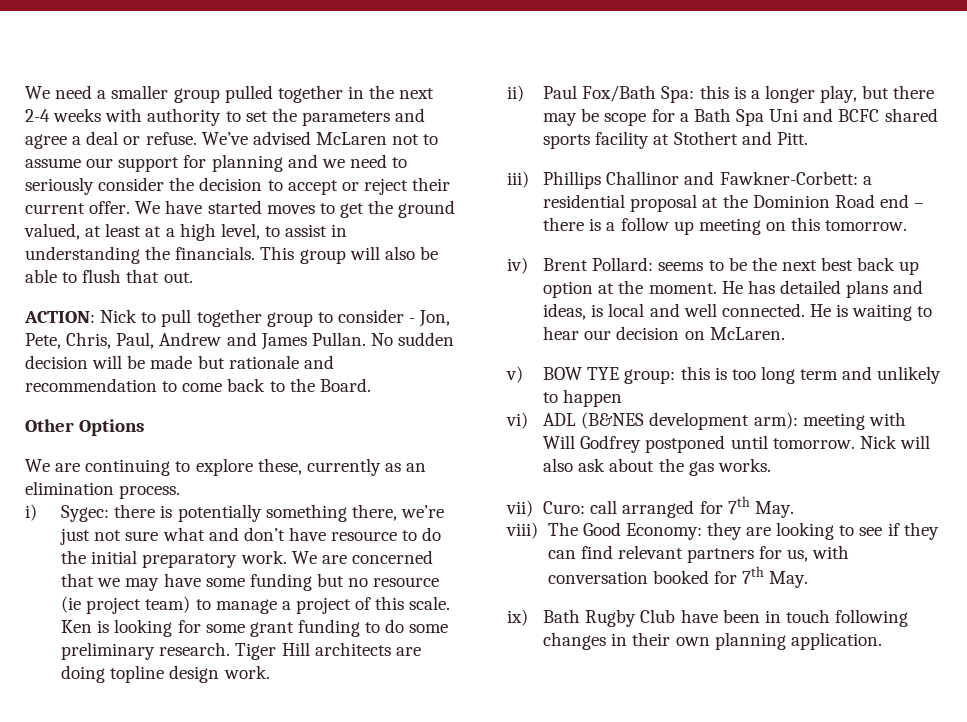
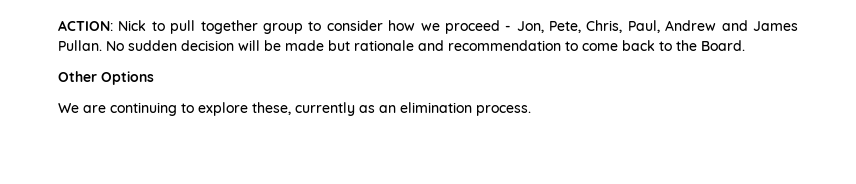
[25,85,435,103] [25,108,426,126] [25,131,439,149] [25,154,408,172] [25,177,451,195] [25,200,456,218] [24,223,348,241] [25,246,438,264] [25,269,193,283] We need a smaller group pulled together in the next 2-4 weeks with authority to set the parameters and agree a deal or refuse. We’ve advised McLaren not to assume our support for planning and we need to seriously consider the decision to accept or reject their current offer. We have started moves to get the ground valued, at least at a high level, to assist in understanding the financials. This group will also be able to flush that out. // -> (58, 25) none
(404, 316) none -> [388,20,500,34] how we proceed
[25,504,444,522] [60,527,442,545] [61,550,433,568] [61,573,440,591] [61,596,451,614] [61,619,449,637] [61,642,421,660] [61,665,270,683] [507,85,935,103] [543,108,938,126] [543,131,808,149] [507,171,872,189] [543,194,925,212] [543,217,908,235] [507,257,920,275] [543,280,924,298] [543,303,933,321] [543,326,785,340] [506,366,942,384] [543,389,623,407] [506,412,906,430] [543,435,930,453] [543,458,771,476] [506,496,794,518] [506,522,939,540] [547,545,850,563] [547,566,809,588] [507,609,909,627] [543,632,882,650] // i) Sygec: there is potentially something there, we’re just not sure what and don’t have resource to do the initial preparatory work. We are concerned that we may have some funding but no resource (ie project team) to manage a project of this scale. Ken is looking for some grant funding to do some preliminary research. Tiger Hill architects are doing topline design work. // ii) Paul Fox/Bath Spa: this is a longer play, but there may be scope for a Bath Spa Uni and BCFC shared sports facility at Stothert and Pitt. // iii) Phillips Challinor and Fawkner-Corbett: a residential proposal at the Dominion Road end – there is a follow up meeting on this tomorrow. // iv) Brent Pollard: seems to be the next best back up option at the moment. He has detailed plans and ideas, is local and well connected. He is waiting to hear our decision on McLaren. // v) BOW TYE group: this is too long term and unlikely to happen // vi) ADL (B&NES development arm): meeting with Will Godfrey postponed until tomorrow. Nick will also ask about the gas works. // vii) Curo: call arranged for 7th May. // viii) The Good Economy: they are looking to see if they can find relevant partners for us, with conversation booked for 7th May. // ix) Bath Rugby Club have been in touch following changes in their own planning application. -> (531, 110) none

